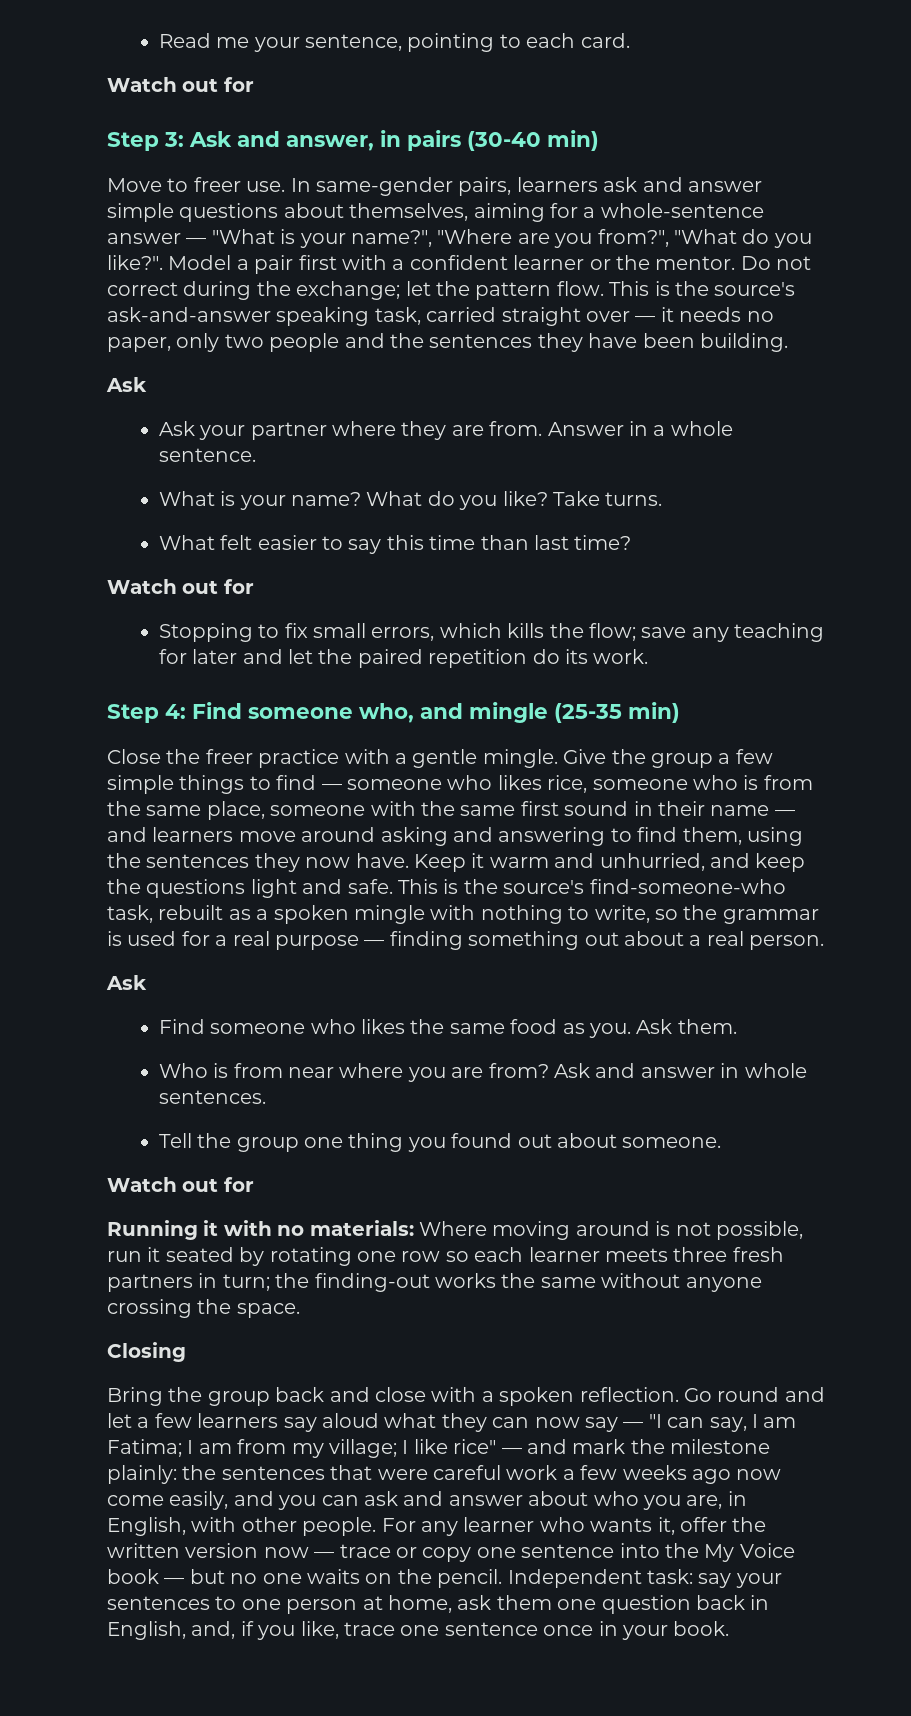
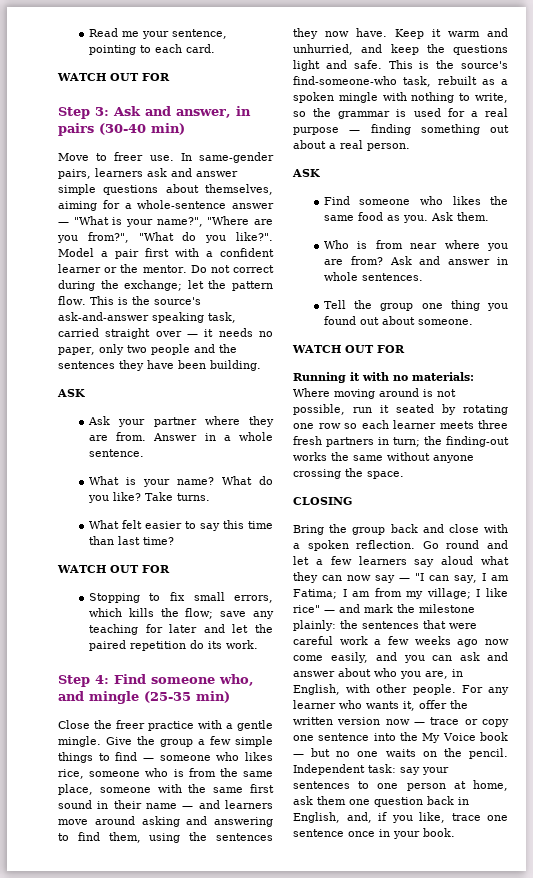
[107,77,254,92] Watch out for -> [57,73,170,81] WATCH OUT FOR
[106,377,147,392] Ask -> [57,389,85,397] ASK
[107,579,254,594] Watch out for -> [57,565,170,573] WATCH OUT FOR
[106,975,147,990] Ask -> [292,169,320,177] ASK
[107,1177,254,1192] Watch out for -> [292,345,405,353] WATCH OUT FOR
[107,1342,186,1362] Closing -> [293,497,352,505] CLOSING

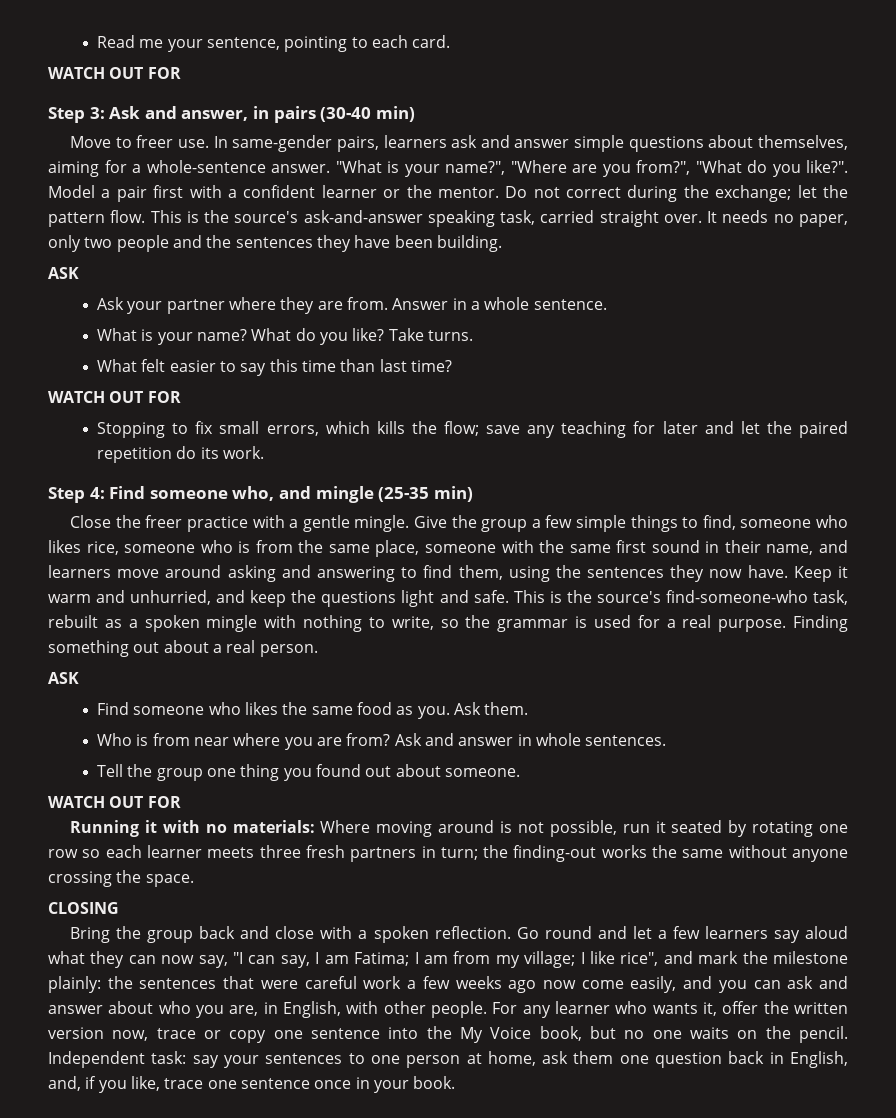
[232,203,274,209] [58,222,69,225] answer — -> [271,164,330,173] answer.
[155,329,214,337] over — it -> [663,211,718,223] over. It
[115,752,154,761] find — -> [702,515,736,530] find,
[146,803,194,809] name — -> [766,544,814,555] name,
[293,124,411,135] purpose — finding -> [718,615,849,632] purpose. Finding
[375,575,411,583] say — -> [198,955,228,968] say,
[293,605,335,613] rice" — -> [620,952,659,966] rice",
[385,719,425,725] now — -> [112,1030,149,1041] now,
[480,732,508,741] [293,754,304,757] book — -> [539,1026,582,1041] book,

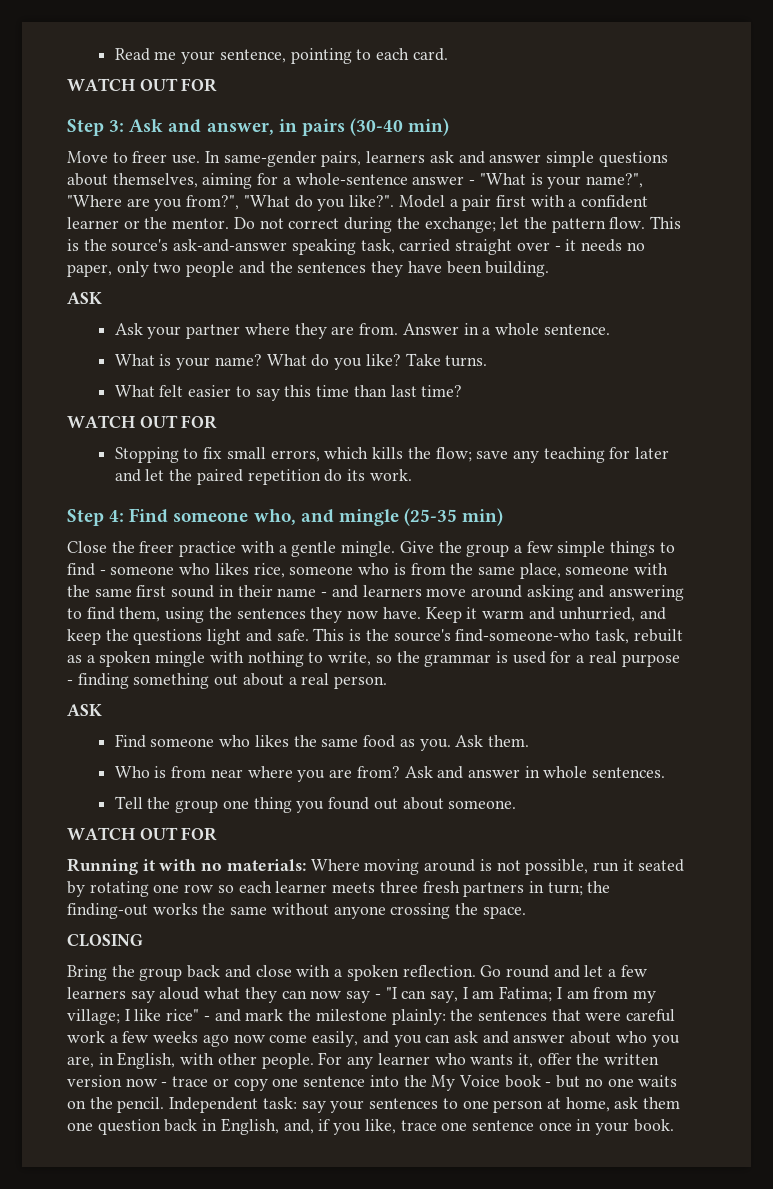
[271,164,330,173] answer. -> [412,176,476,185] answer -
[663,211,718,223] over. It -> [516,239,577,251] over - it
[702,515,736,530] find, -> [67,563,106,576] find -
[766,544,814,555] name, -> [277,588,328,597] name -
[718,615,849,632] purpose. Finding -> [621,654,680,667] [67,673,129,689] purpose - finding
[198,955,228,968] say, -> [346,991,381,1003] say -
[620,952,659,966] rice", -> [166,1009,210,1021] rice" -
[112,1030,149,1041] now, -> [125,1078,168,1087] now -
[539,1026,582,1041] book, -> [504,1075,552,1088] book -

